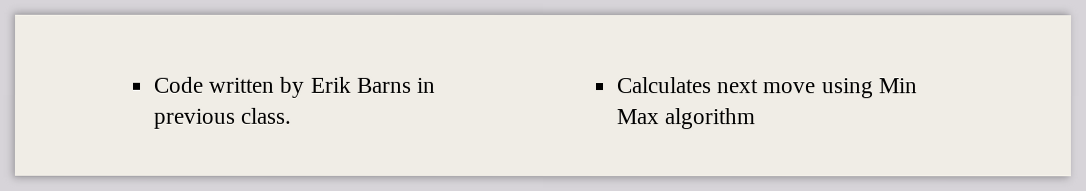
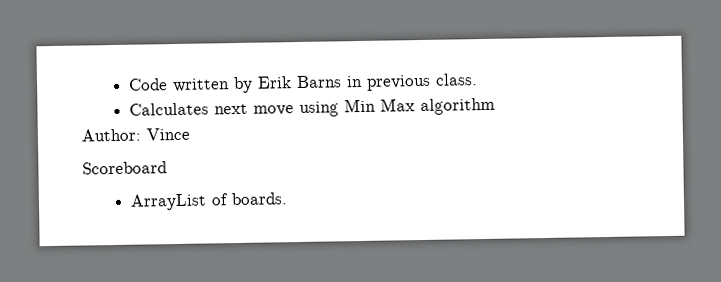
(756, 119) none -> [81,127,190,142] [82,161,167,175] [130,192,289,211] // Author: Vince // Scoreboard // ArrayList of boards.

